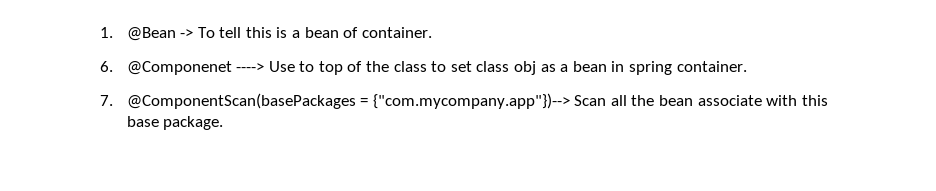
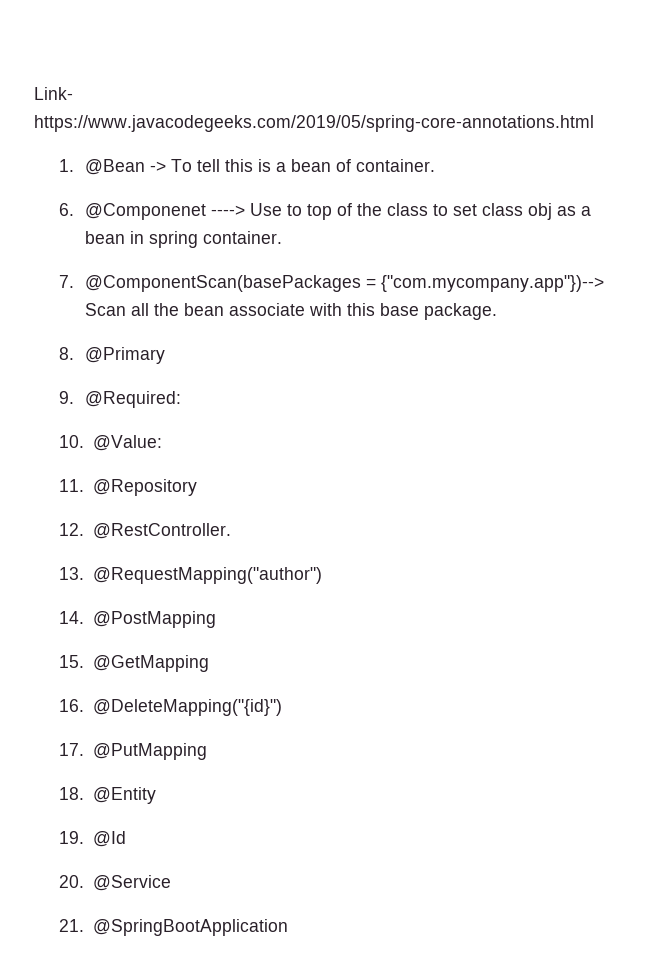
(99, 32) none -> [34,87,73,100] [34,115,594,132] Link- https://www.javacodegeeks.com/2019/05/spring-core-annotations.html //
(224, 123) none -> [59,347,165,364] [59,391,181,408] [59,435,163,451] [59,479,198,496] [59,523,232,539] [59,567,323,584] [59,611,217,628] [59,655,210,672] [59,699,283,716] [59,743,208,760] [59,787,157,804] [59,831,127,847] [59,875,172,891] [59,919,289,936] // 8. @Primary // 9. @Required: // 10. @Value: // 11. @Repository // 12. @RestController. // 13. @RequestMapping("author") // 14. @PostMapping // 15. @GetMapping // 16. @DeleteMapping("{id}") // 17. @PutMapping // 18. @Entity // 19. @Id // 20. @Service // 21. @SpringBootApplication

